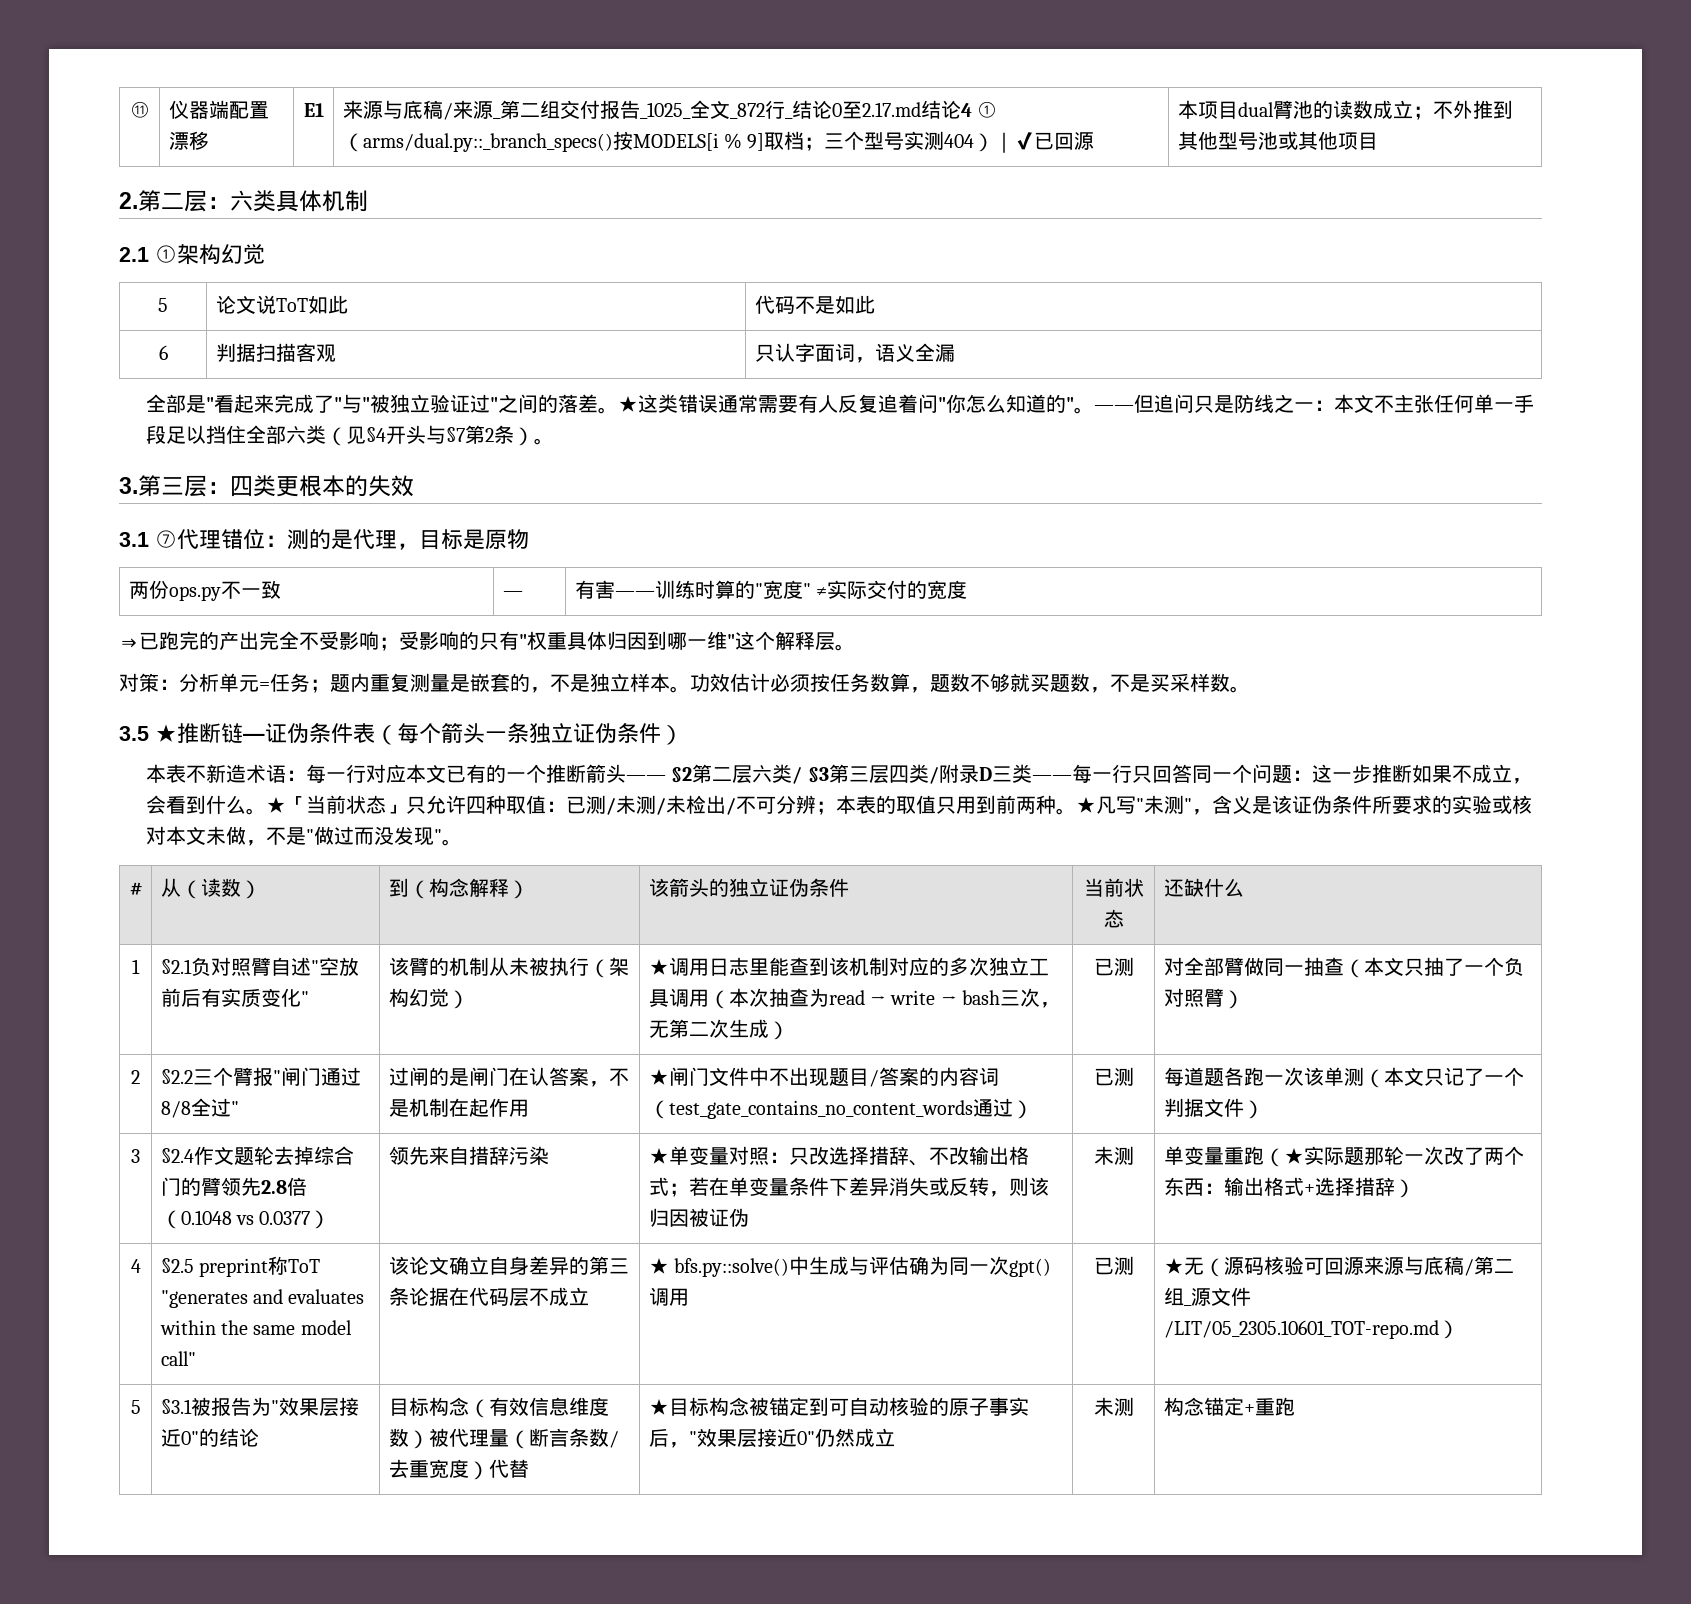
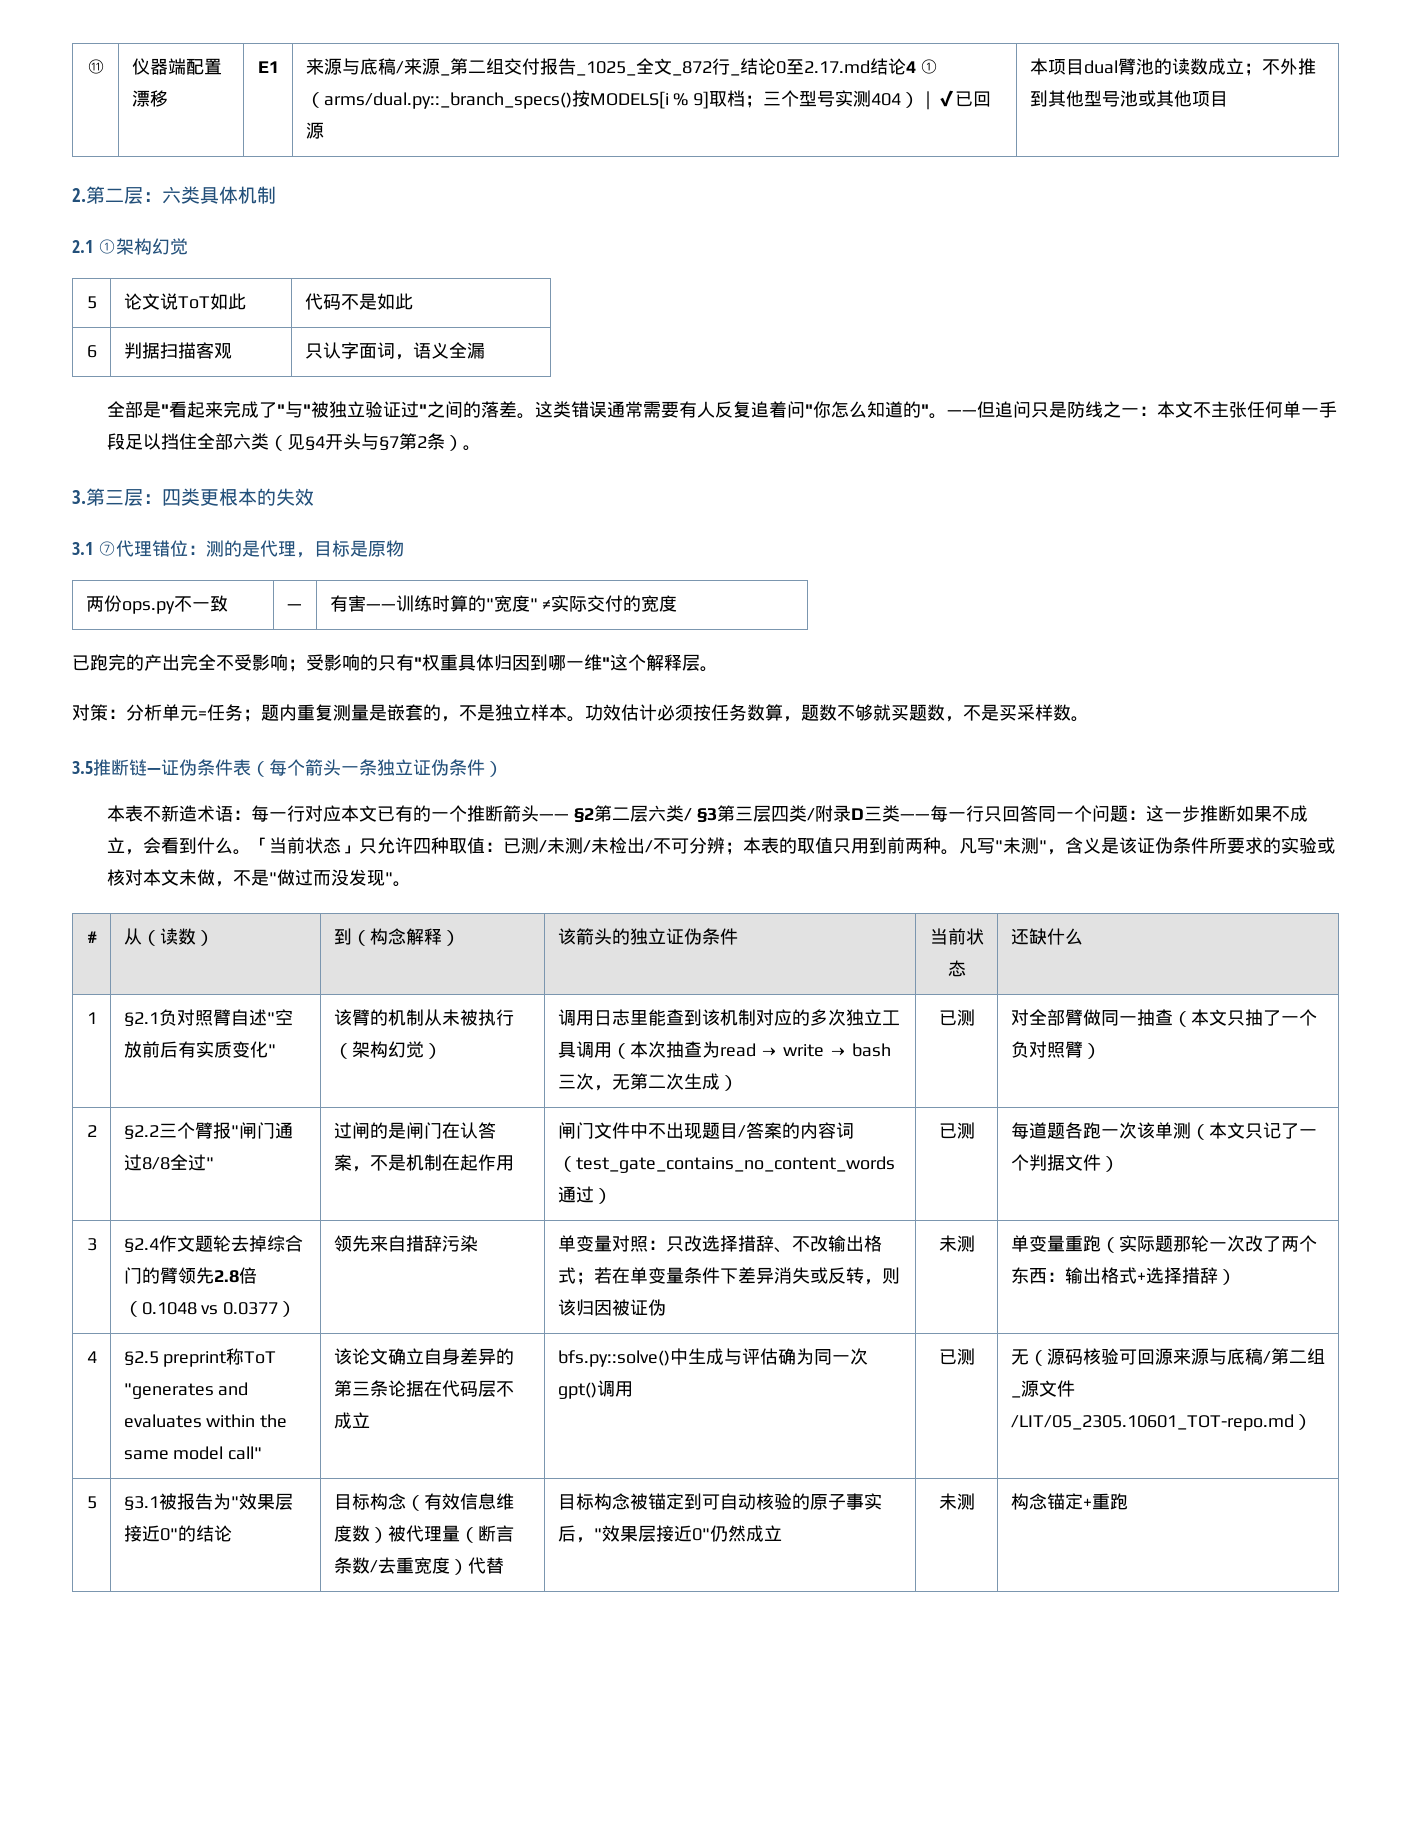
[618,396,639,412] ★ -> (535, 416) none
[119,638,139,648] ⇒ -> (678, 603) none
[155,724,177,742] ★ -> (93, 767) none
[266,797,287,813] ★ -> (251, 852) none
[1076,797,1097,813] ★ -> (959, 852) none
[648,959,669,975] ★ -> (442, 1051) none
[648,1069,669,1085] ★ -> (514, 1163) none
[648,1148,669,1164] ★ -> (478, 1243) none
[1283,1148,1304,1164] ★ -> (1119, 1245) none
[648,1258,669,1274] ★ -> (370, 1420) none
[1163,1258,1184,1274] ★ -> (975, 1356) none
[648,1399,669,1415] ★ -> (504, 1565) none

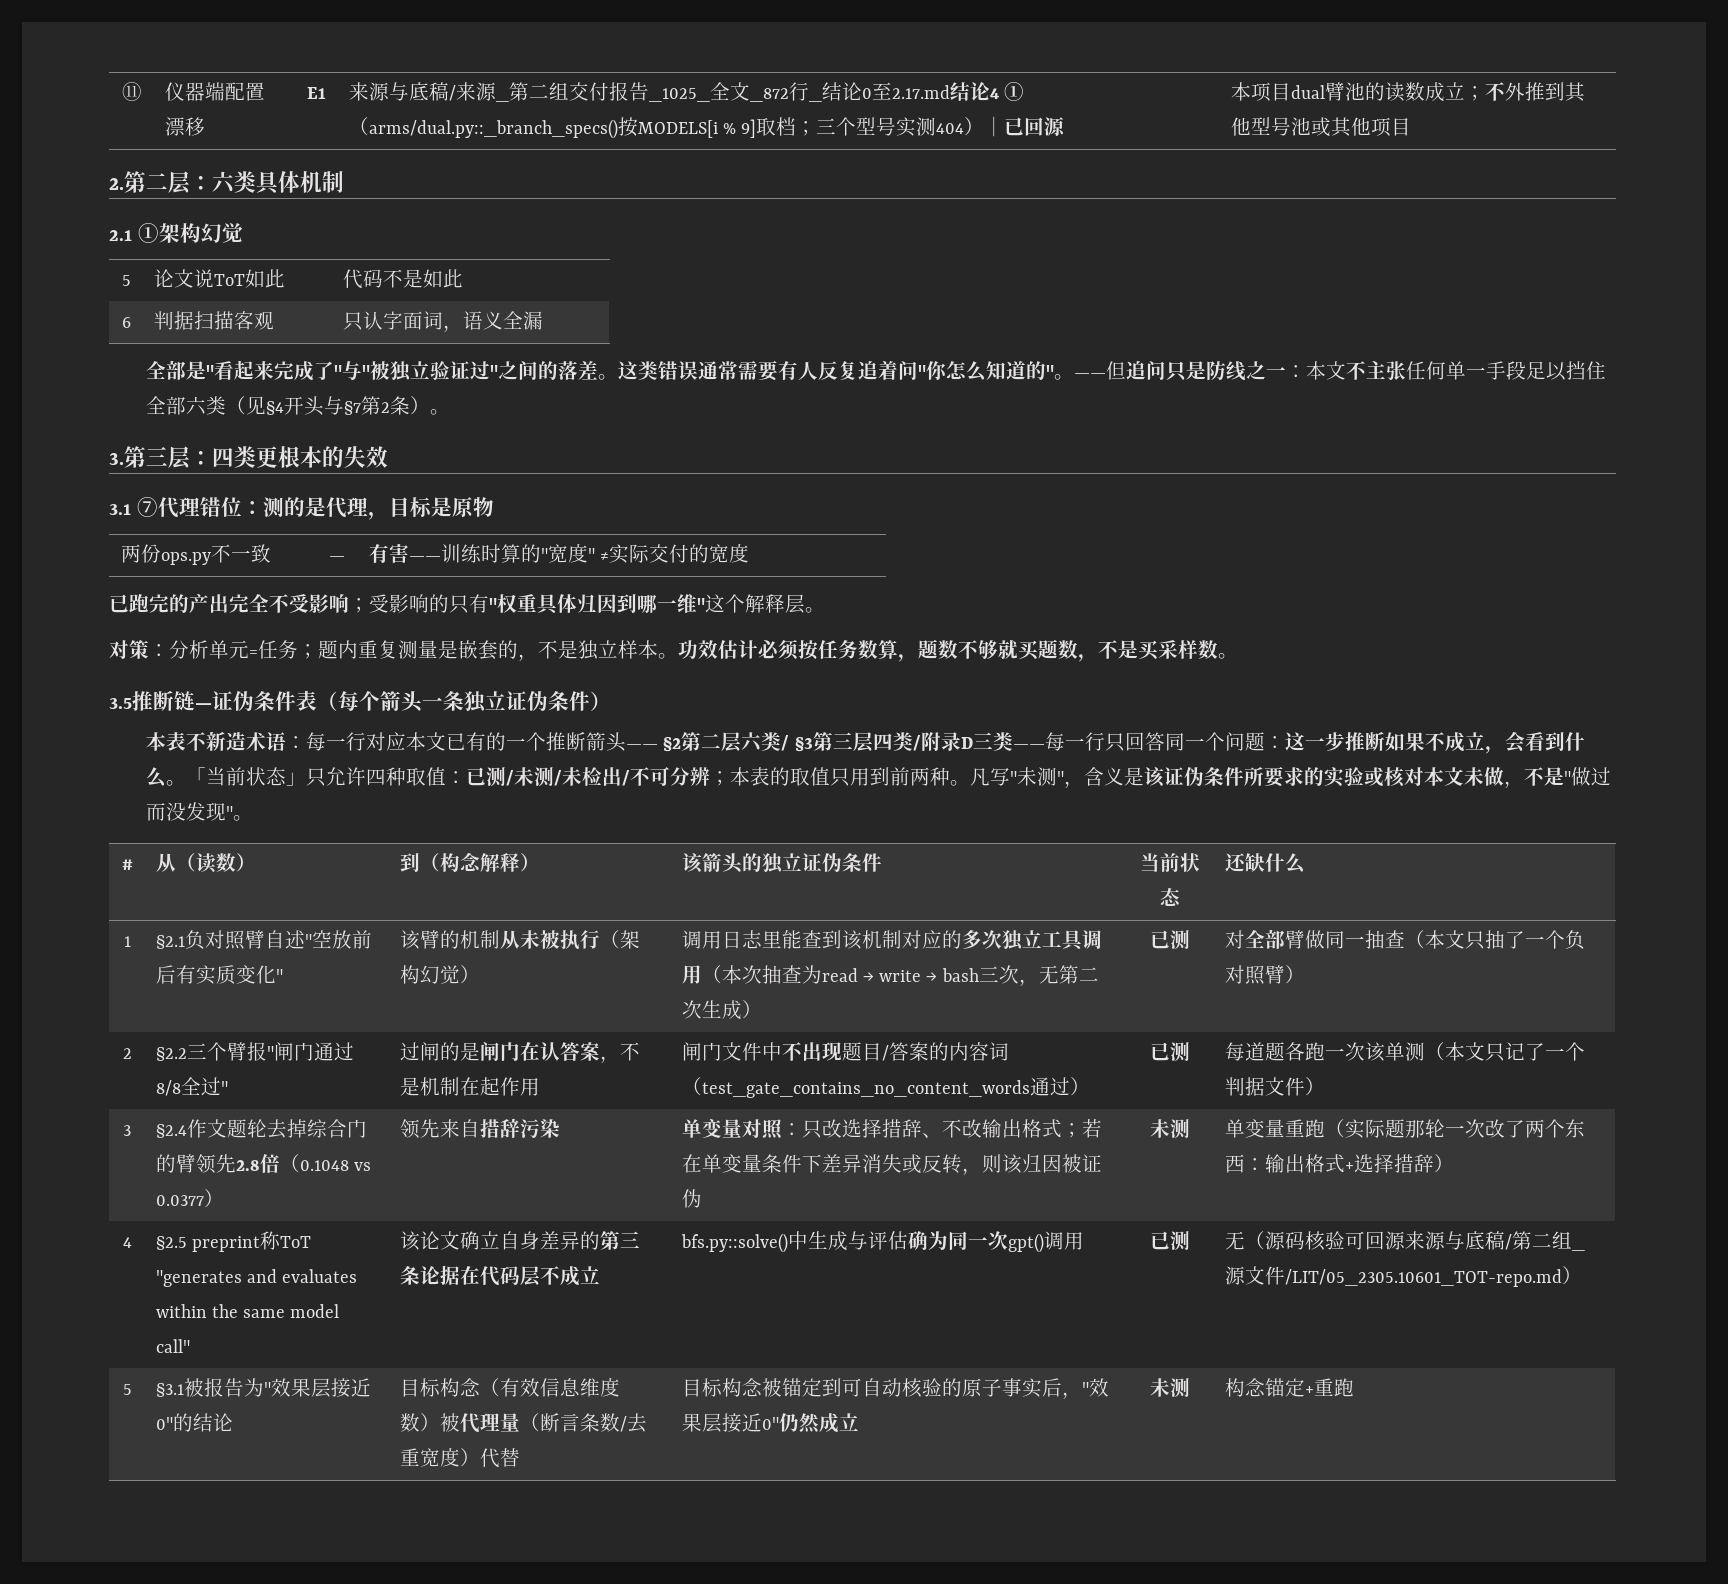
[937,90,956,107] ✔ -> (1005, 126) none

